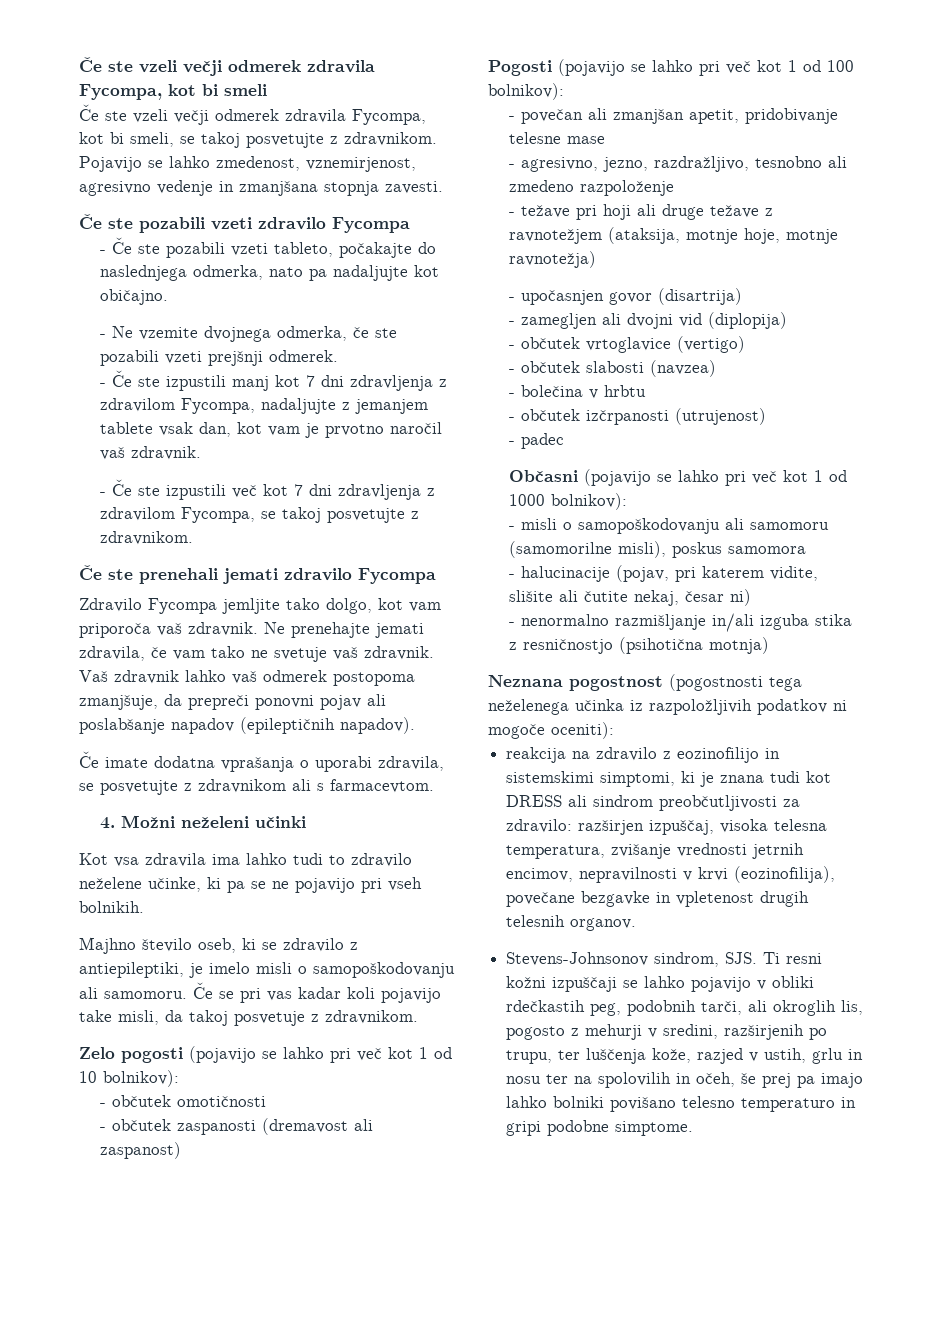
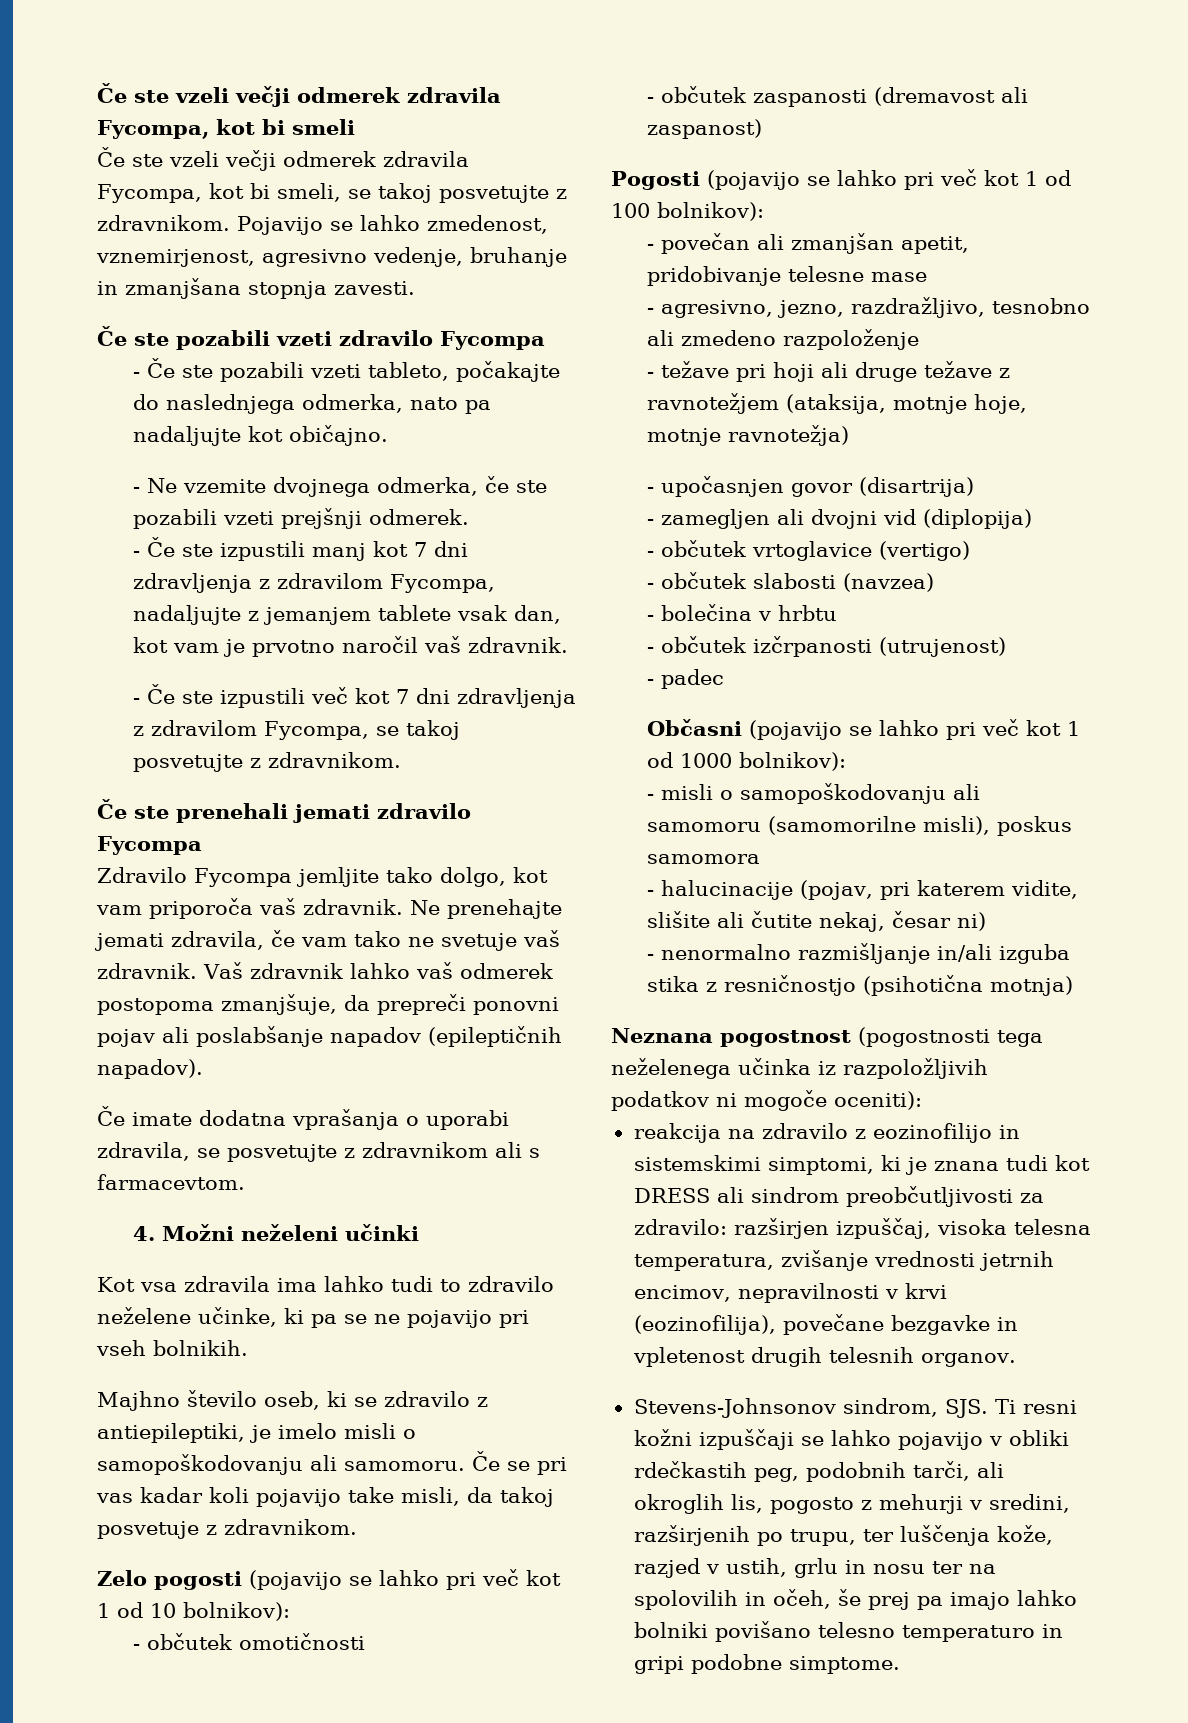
[157,180,213,196] vedenje -> [373,247,567,267] vedenje, bruhanje

